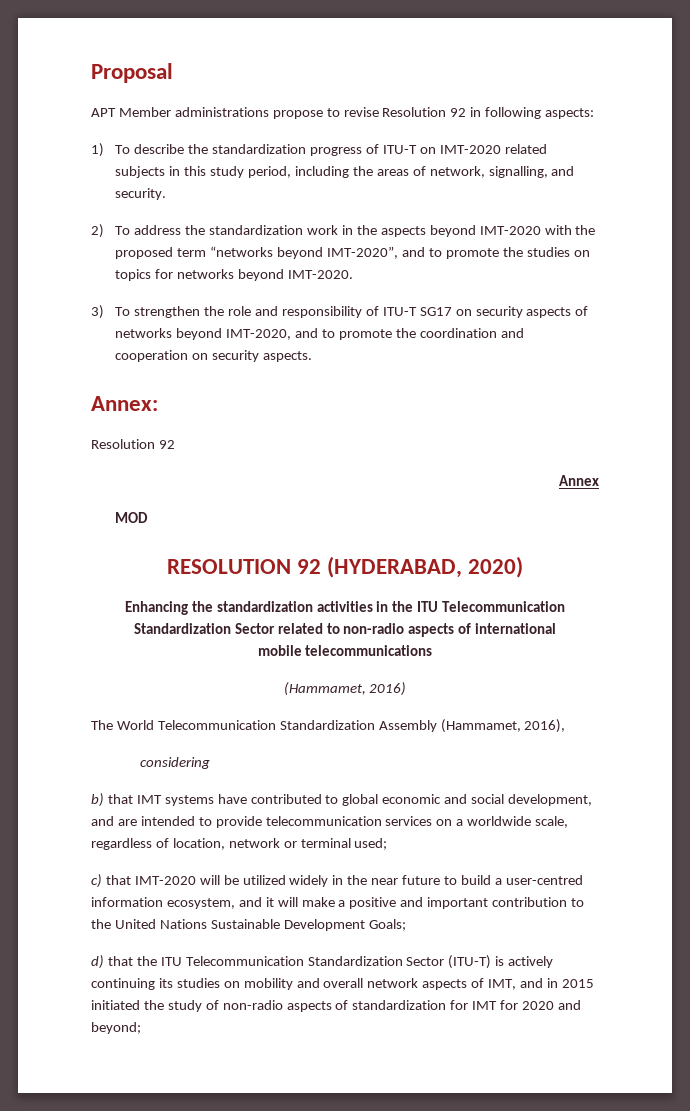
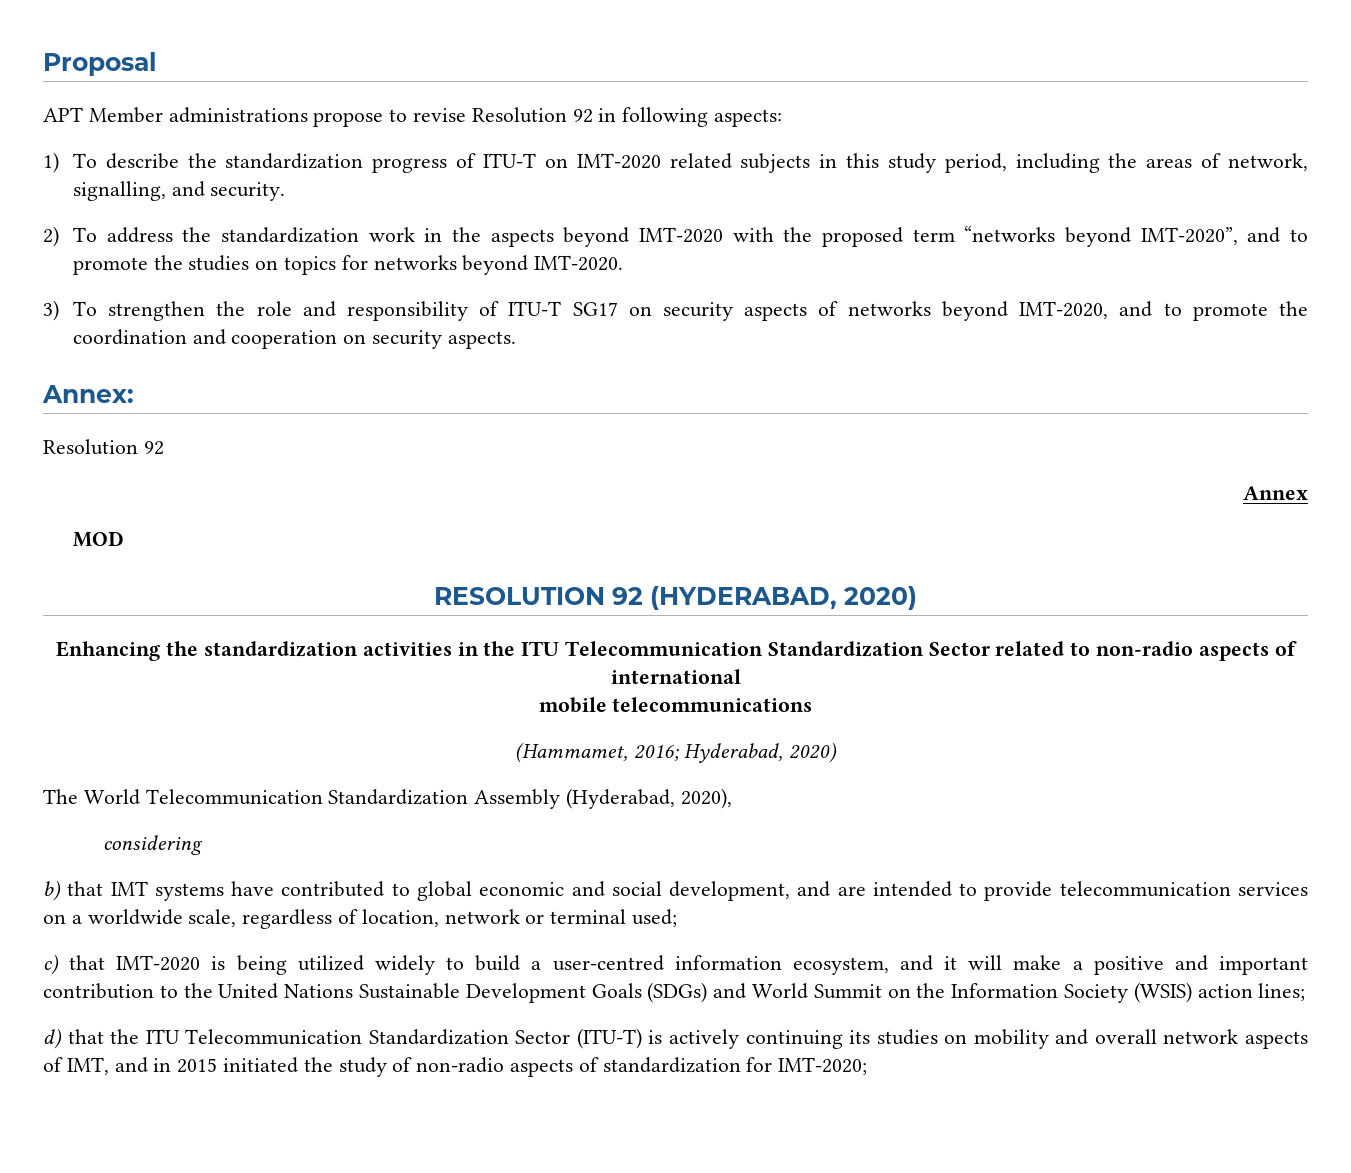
[369,682,407,696] 2016) -> [633,742,838,763] 2016; Hyderabad, 2020)
[440,719,566,733] (Hammamet, 2016), -> [566,788,732,809] (Hyderabad, 2020),
[199,875,441,887] will be utilized widely in the near future -> [211,955,435,975] is being utilized widely
[368,919,406,931] Goals; -> [591,982,1306,1003] Goals (SDGs) and World Summit on the Information Society (WSIS) action lines;
[472,1000,581,1010] [91,1022,141,1034] IMT for 2020 and beyond; -> [778,1057,868,1075] IMT-2020;

